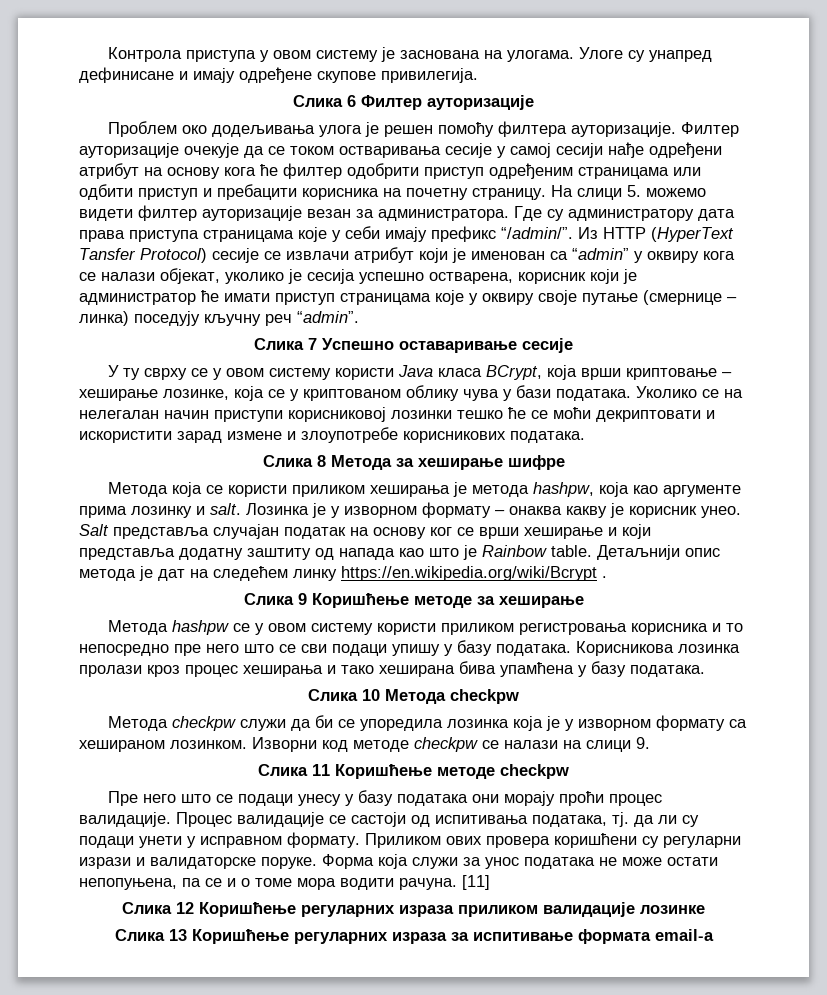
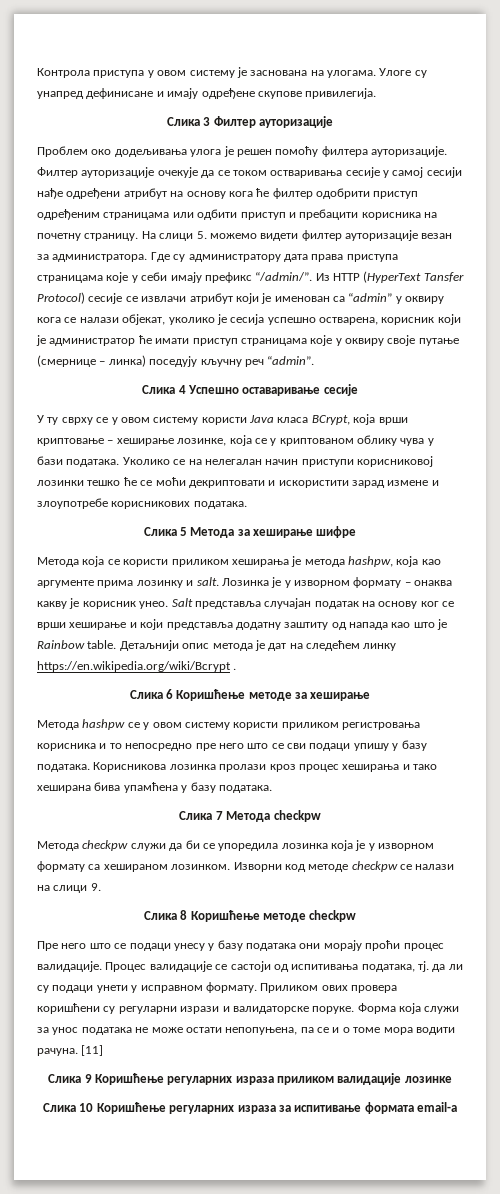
[347,95,356,107] 6 -> [203,117,211,126] 3
[308,338,317,350] 7 -> [178,385,186,394] 4
[316,455,326,467] 8 -> [179,527,187,536] 5
[297,593,307,605] 9 -> [165,689,173,699] 6
[362,689,380,701] 10 -> [215,811,223,820] 7
[312,764,330,776] 11 -> [180,910,188,920] 8
[176,902,194,914] 12 -> [84,1074,92,1083] 9
[168,929,187,941] 13 -> [79,1103,94,1112] 10

